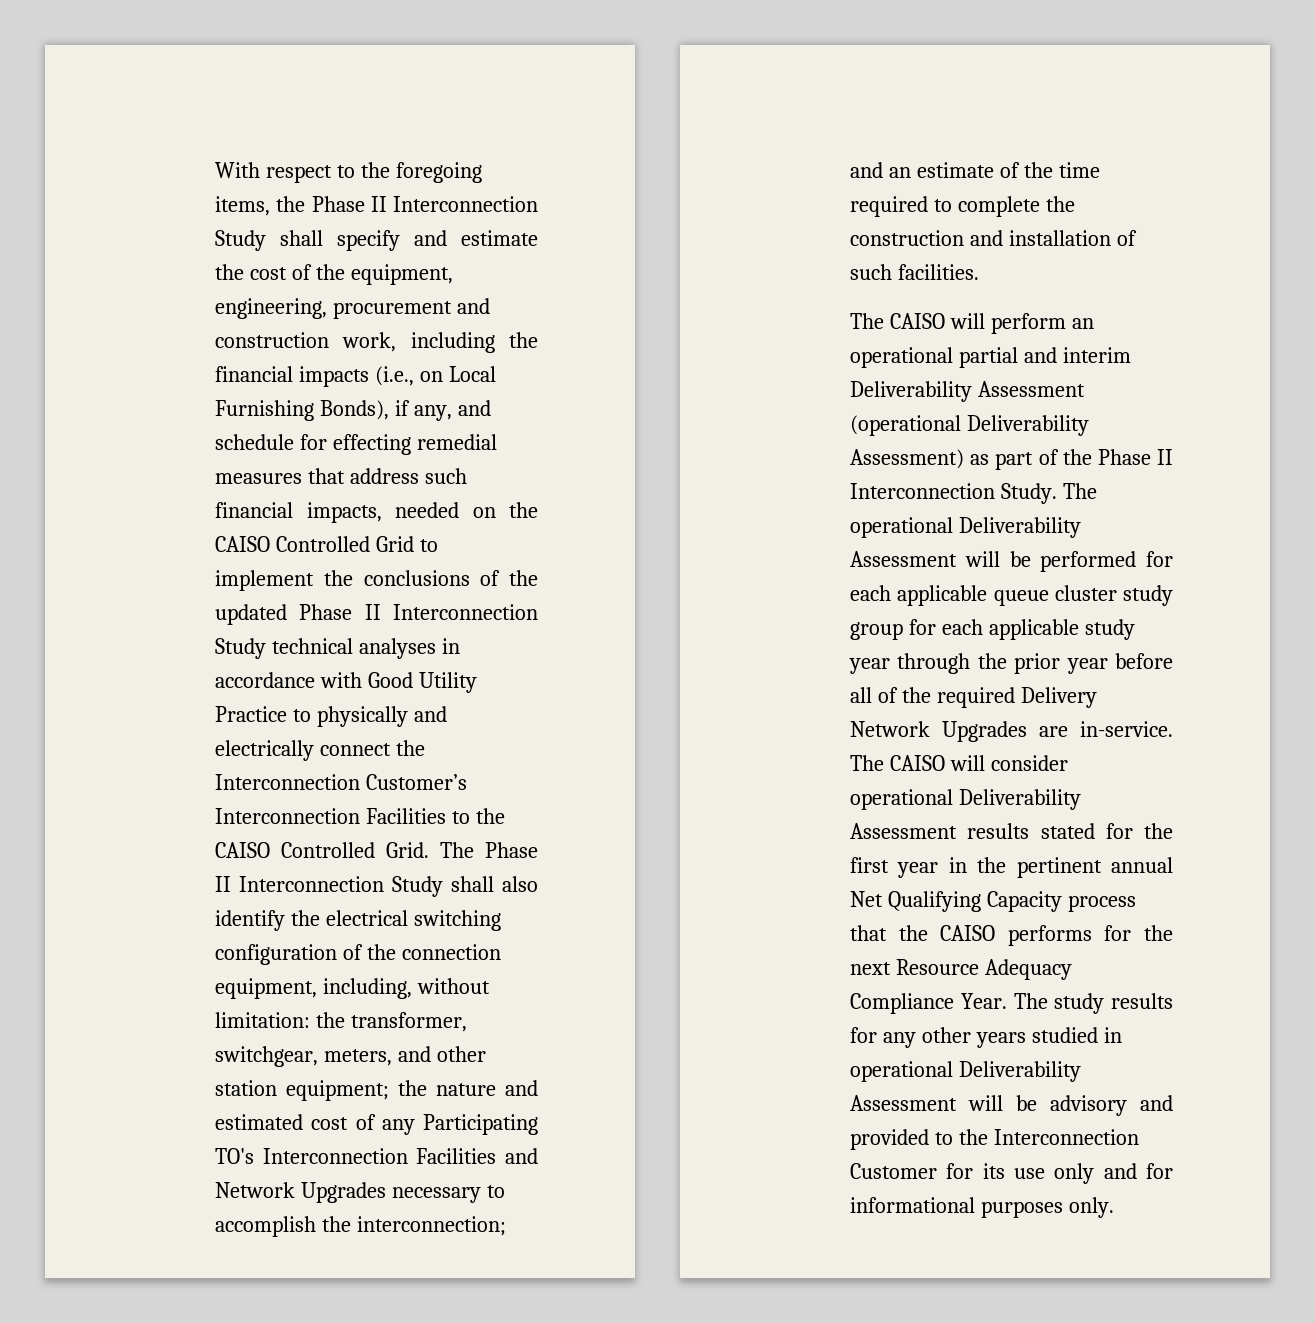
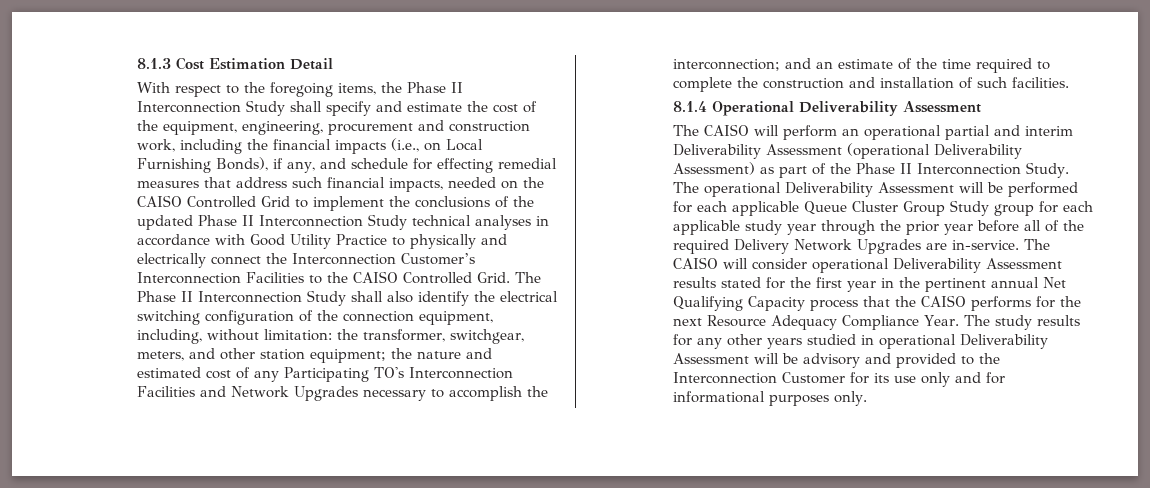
(215, 170) none -> [136,57,333,70] 8.1.3 Cost Estimation Detail //
(980, 272) none -> [672,101,981,116] // 8.1.4 Operational Deliverability Assessment
[993,585,1173,606] queue cluster study -> [803,200,989,216] Queue Cluster Group Study

